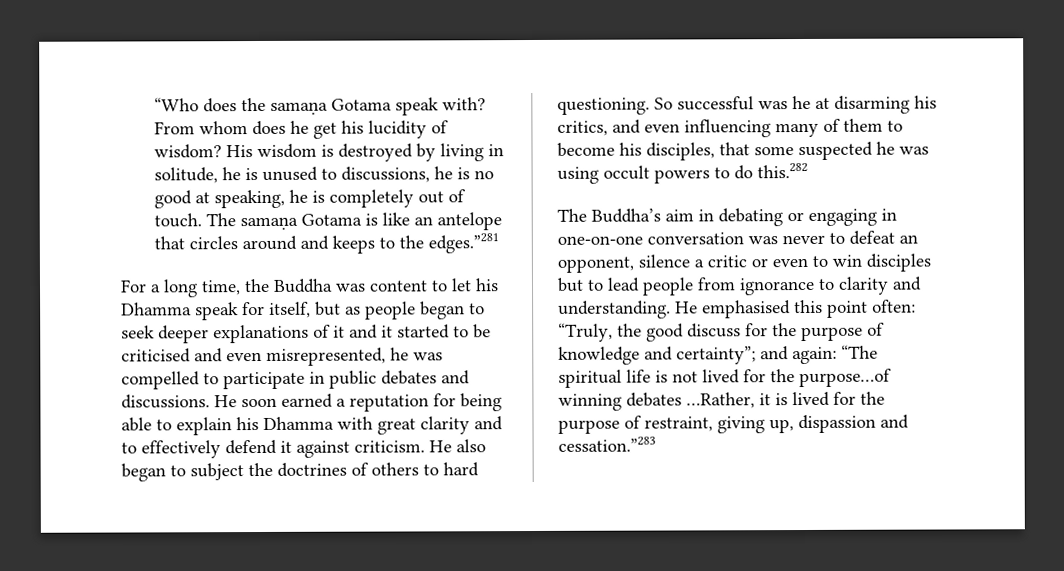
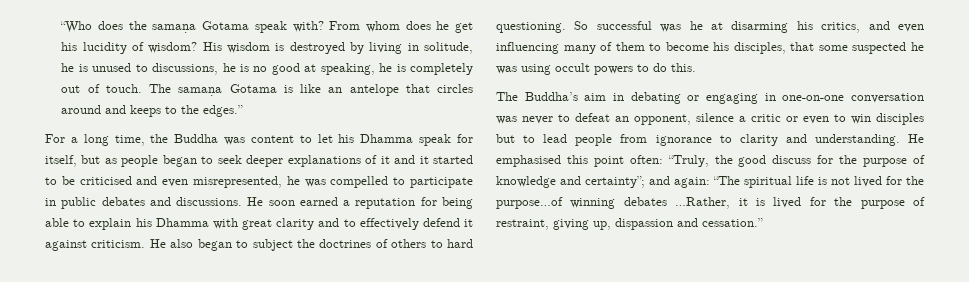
[428,233,500,254] edges.”281 -> [203,105,244,117] edges.”
[757,162,808,179] this.282 -> [671,63,696,72] this.
[558,436,656,452] cessation.”283 -> [702,218,763,227] cessation.”

